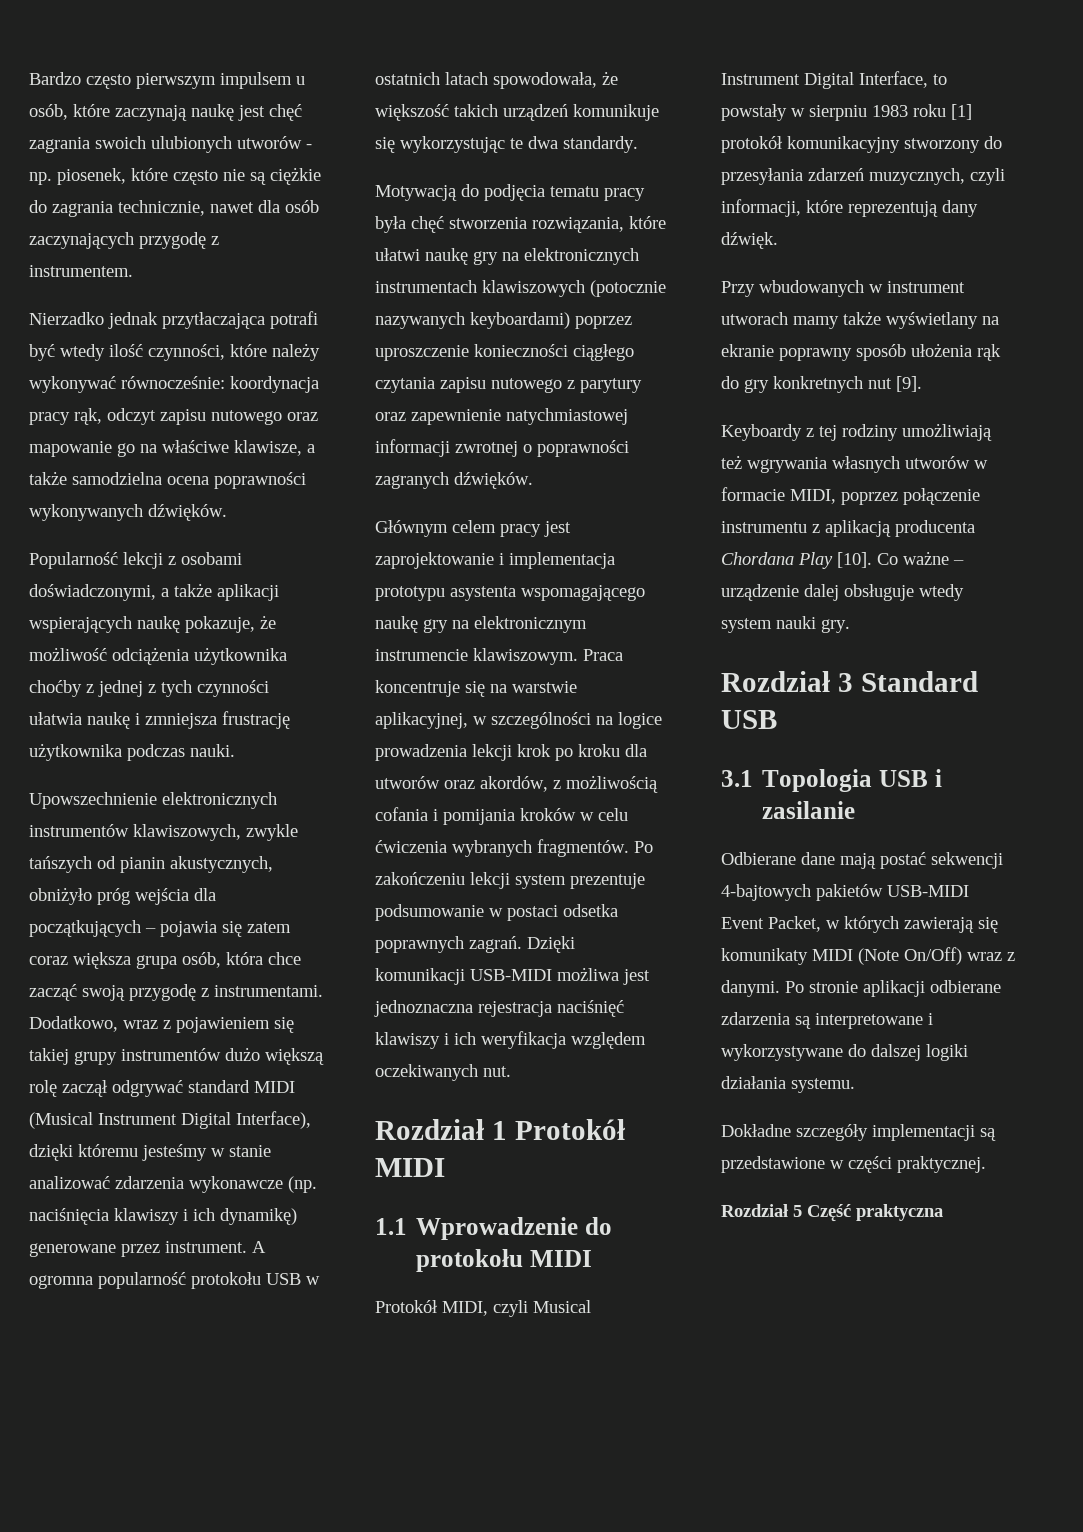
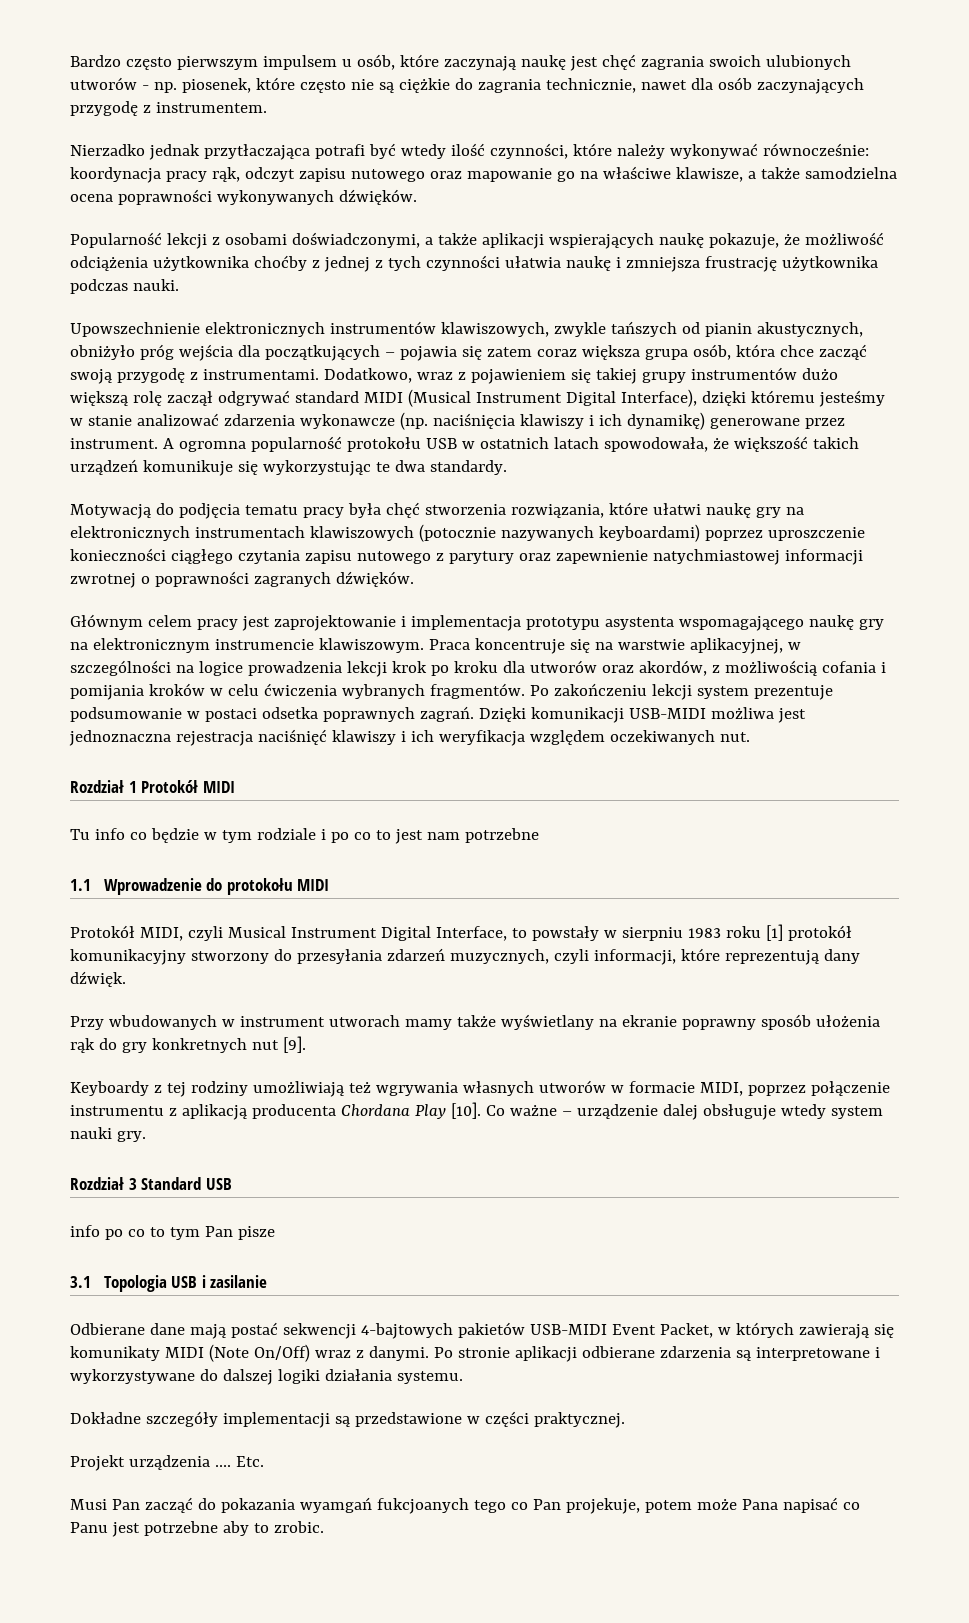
(445, 1167) none -> [70,828,539,844] // Tu info co będzie w tym rodziale i po co to jest nam potrzebne
(777, 719) none -> [70,1225,275,1240] // info po co to tym Pan pisze
[721,1204,943,1222] Rozdział 5 Część praktyczna -> [70,1455,264,1471] [70,1497,860,1514] [70,1521,324,1537] Projekt urządzenia …. Etc. // Musi Pan zacząć do pokazania wyamgań fukcjoanych tego co Pan projekuje, potem może Pana napisać co Panu jest potrzebne aby to zrobic.

